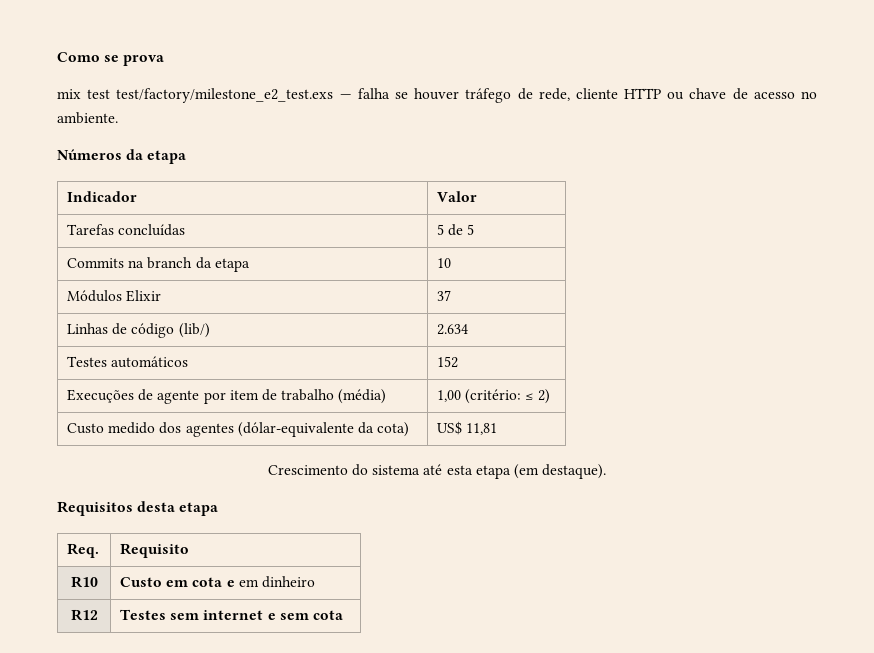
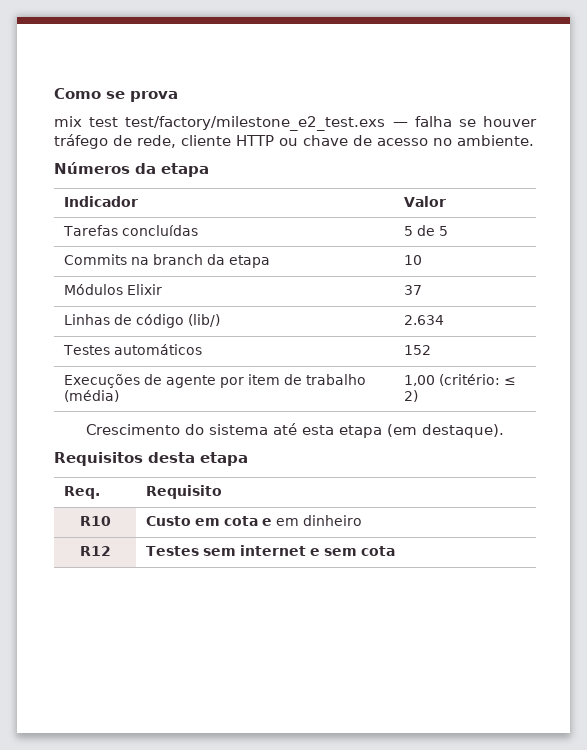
[67,422,410,437] [437,421,498,435] // Custo medido dos agentes (dólar-equivalente da cota) | US$ 11,81 -> (418, 396) none

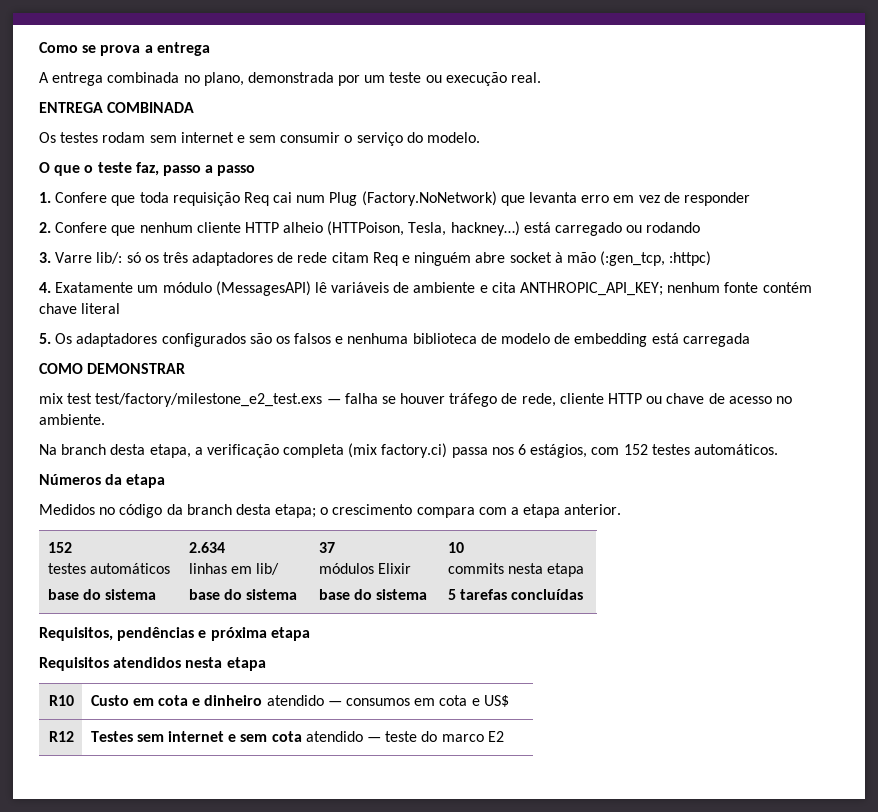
(178, 96) none -> [144,42,210,56] [39,72,542,86] [39,102,195,113] [39,132,481,146] [39,162,256,176] [39,191,750,206] [39,221,701,236] [39,251,712,266] [39,281,812,296] [39,303,121,314] [39,333,750,347] [39,363,186,374] a entrega // A entrega combinada no plano, demonstrada por um teste ou execução real. // ENTREGA COMBINADA // Os testes rodam sem internet e sem consumir o serviço do modelo. // O que o teste faz, passo a passo // 1. Confere que toda requisição Req cai num Plug (Factory.NoNetwork) que levanta erro em vez de responder // 2. Confere que nenhum cliente HTTP alheio (HTTPoison, Tesla, hackney…) está carregado ou rodando // 3. Varre lib/: só os três adaptadores de rede citam Req e ninguém abre socket à mão (:gen_tcp, :httpc) // 4. Exatamente um módulo (MessagesAPI) lê variáveis de ambiente e cita ANTHROPIC_API_KEY; nenhum fonte contém chave literal // 5. Os adaptadores configurados são os falsos e nenhuma biblioteca de modelo de embedding está carregada // COMO DEMONSTRAR
[54,162,209,177] [63,196,138,207] [403,196,446,207] [62,225,198,236] [403,225,448,236] [63,254,270,268] [403,255,422,265] [63,284,162,295] [403,285,422,295] [63,314,220,328] [403,315,444,325] [62,344,202,355] [403,345,431,355] [63,374,366,388] [63,390,119,402] [403,374,516,386] [403,390,418,402] [86,423,504,438] Números da etapa // Indicador | Valor // Tarefas concluídas | 5 de 5 // Commits na branch da etapa | 10 // Módulos Elixir | 37 // Linhas de código (lib/) | 2.634 // Testes automáticos | 152 // Execuções de agente por item de trabalho (média) | 1,00 (critério: ≤ 2) // Crescimento do sistema até esta etapa (em destaque). -> [39,443,778,458] [39,474,166,488] [39,504,622,518] [47,542,72,553] [47,563,170,574] [47,589,157,600] [188,542,225,553] [188,563,280,575] [188,589,298,600] [318,542,335,553] [318,563,411,574] [318,589,428,600] [447,542,464,553] [447,563,585,577] [447,589,584,600] [39,627,310,641] Na branch desta etapa, a verificação completa (mix factory.ci) passa nos 6 estágios, com 152 testes automáticos. // Números da etapa // Medidos no código da branch desta etapa; o crescimento compara com a etapa anterior. // 152 // testes automáticos // base do sistema | 2.634 // linhas em lib/ // base do sistema | 37 // módulos Elixir // base do sistema | 10 // commits nesta etapa // 5 tarefas concluídas // Requisitos, pendências e próxima etapa
[148,452,248,466] [63,486,100,499] [145,485,222,499] desta etapa // Req. | Requisito -> [113,657,266,671] atendidos nesta etapa
[275,515,362,526] em dinheiro -> [204,695,509,707] dinheiro atendido — consumos em cota e US$
(395, 551) none -> [305,731,504,742] atendido — teste do marco E2

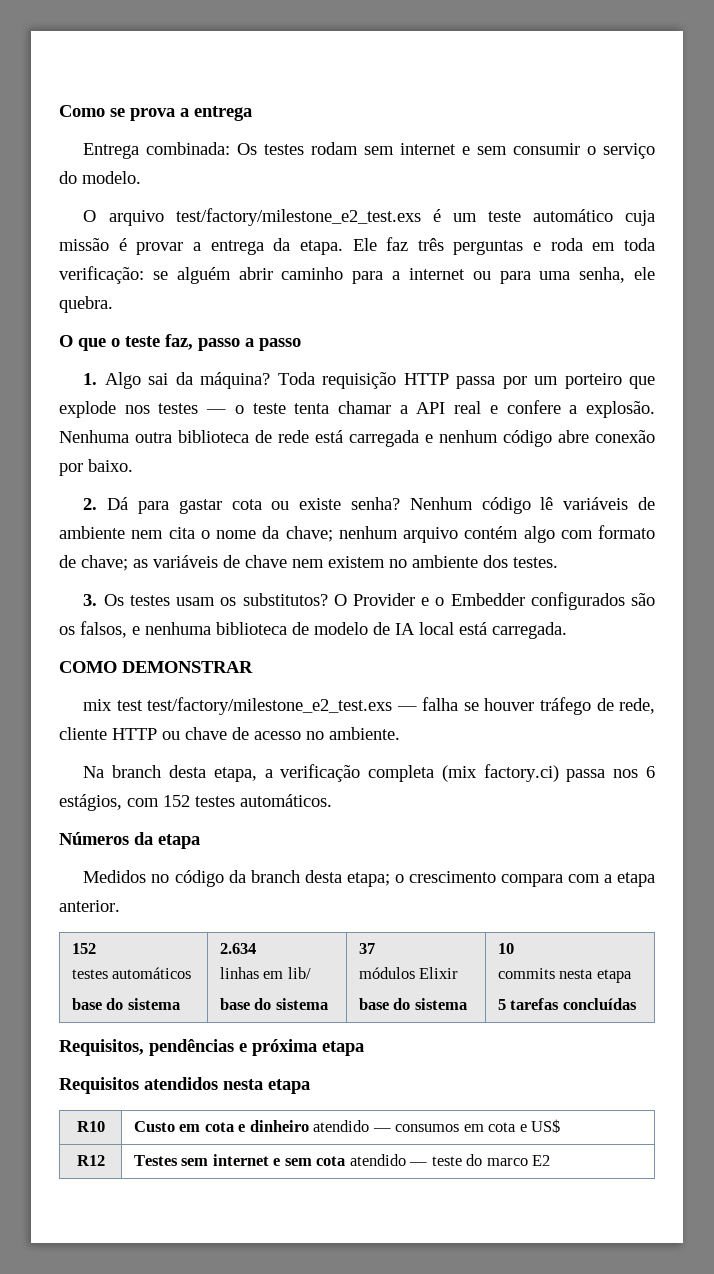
[39,72,542,86] [39,102,195,113] A entrega combinada no plano, demonstrada por um teste ou execução real. // ENTREGA COMBINADA // -> [83,142,231,159] Entrega combinada:
(481, 137) none -> [83,208,656,226] [59,237,655,255] [59,266,655,284] [59,296,113,313] // O arquivo test/factory/milestone_e2_test.exs é um teste automático cuja missão é provar a entrega da etapa. Ele faz três perguntas e roda em toda verificação: se alguém abrir caminho para a internet ou para uma senha, ele quebra.
[55,191,750,206] [39,221,701,236] [39,251,712,266] [39,281,812,296] [39,303,121,314] [39,333,158,347] Confere que toda requisição Req cai num Plug (Factory.NoNetwork) que levanta erro em vez de responder // 2. Confere que nenhum cliente HTTP alheio (HTTPoison, Tesla, hackney…) está carregado ou rodando // 3. Varre lib/: só os três adaptadores de rede citam Req e ninguém abre socket à mão (:gen_tcp, :httpc) // 4. Exatamente um módulo (MessagesAPI) lê variáveis de ambiente e cita ANTHROPIC_API_KEY; nenhum fonte contém chave literal // 5. Os adaptadores -> [104,372,655,389] [59,400,656,418] [59,430,655,447] [59,459,133,476] [83,497,655,514] [59,525,655,543] [59,555,558,571] [83,593,525,606] Algo sai da máquina? Toda requisição HTTP passa por um porteiro que explode nos testes — o teste tenta chamar a API real e confere a explosão. Nenhuma outra biblioteca de rede está carregada e nenhum código abre conexão por baixo. // 2. Dá para gastar cota ou existe senha? Nenhum código lê variáveis de ambiente nem cita o nome da chave; nenhum arquivo contém algo com formato de chave; as variáveis de chave nem existem no ambiente dos testes. // 3. Os testes usam os substitutos? O Provider e o Embedder
[294,333,332,344] falsos -> [80,621,127,638] falsos,
[574,333,750,347] embedding está carregada -> [395,622,567,639] IA local está carregada.

